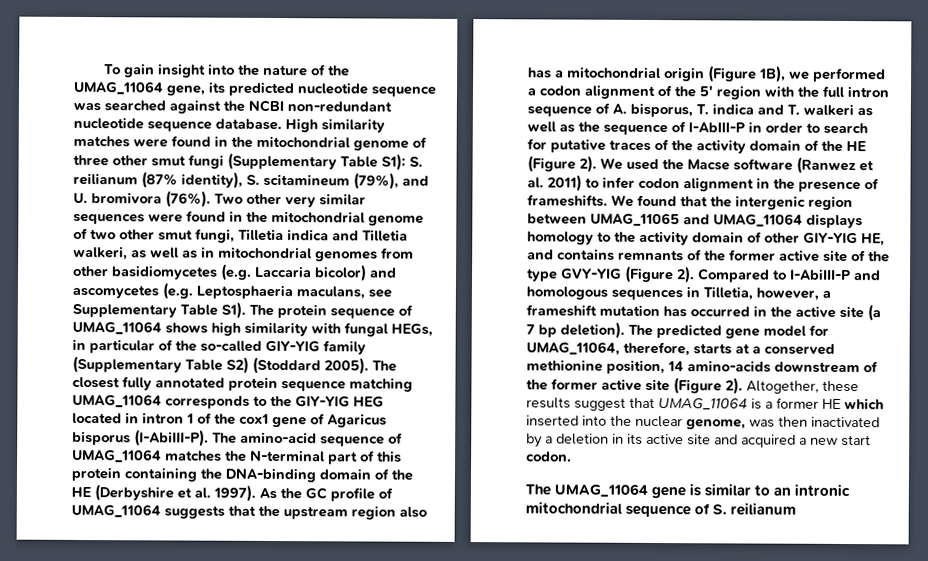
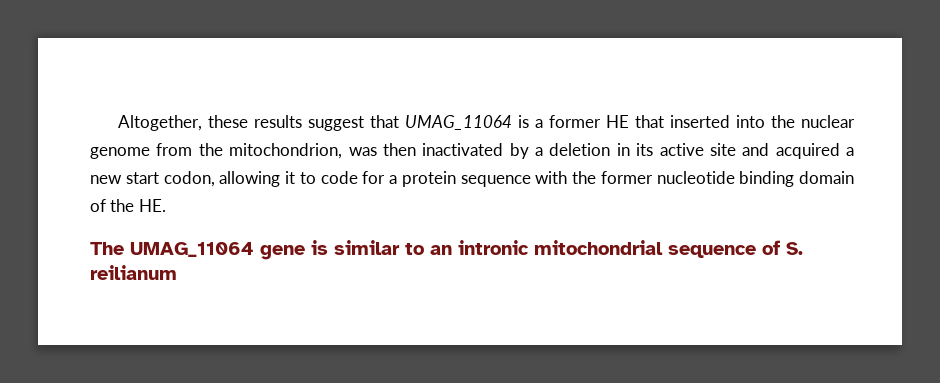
[103,63,350,78] [73,80,437,97] [73,99,392,114] [73,116,385,133] [73,135,427,151] [73,152,423,171] [73,171,429,190] [73,190,366,208] [73,210,424,226] [73,227,408,243] [73,245,414,262] [73,263,397,282] [72,282,392,300] [72,301,413,319] [72,320,433,337] [72,338,366,355] [72,355,397,375] [72,376,413,392] [72,393,384,409] [72,412,387,428] [72,429,403,447] [72,448,402,465] [71,466,414,483] [71,484,393,502] [71,503,427,520] [528,65,886,83] [527,84,890,100] [527,102,873,118] [527,121,868,136] [527,138,866,154] [527,155,874,175] [527,174,879,193] [527,194,853,211] [527,212,863,229] [527,230,885,247] [527,248,890,263] [526,265,881,284] [526,286,831,301] [526,304,881,322] [526,321,829,339] [526,341,835,357] [526,359,878,375] [526,377,743,395] To gain insight into the nature of the UMAG_11064 gene, its predicted nucleotide sequence was searched against the NCBI non-redundant nucleotide sequence database. High similarity matches were found in the mitochondrial genome of three other smut fungi (Supplementary Table S1): S. reilianum (87% identity), S. scitamineum (79%), and U. bromivora (76%). Two other very similar sequences were found in the mitochondrial genome of two other smut fungi, Tilletia indica and Tilletia walkeri, as well as in mitochondrial genomes from other basidiomycetes (e.g. Laccaria bicolor) and ascomycetes (e.g. Leptosphaeria maculans, see Supplementary Table S1). The protein sequence of UMAG_11064 shows high similarity with fungal HEGs, in particular of the so-called GIY-YIG family (Supplementary Table S2) (Stoddard 2005). The closest fully annotated protein sequence matching UMAG_11064 corresponds to the GIY-YIG HEG located in intron 1 of the cox1 gene of Agaricus bisporus (I-AbiIII-P). The amino-acid sequence of UMAG_11064 matches the N-terminal part of this protein containing the DNA-binding domain of the HE (Derbyshire et al. 1997). As the GC profile of UMAG_11064 suggests that the upstream region also has a mitochondrial origin (Figure 1B), we performed a codon alignment of the 5' region with the full intron sequence of A. bisporus, T. indica and T. walkeri as well as the sequence of I-AbIII-P in order to search for putative traces of the activity domain of the HE (Figure 2). We used the Macse software (Ranwez et al. 2011) to infer codon alignment in the presence of frameshifts. We found that the intergenic region between UMAG_11065 and UMAG_11064 displays homology to the activity domain of other GIY-YIG HE, and contains remnants of the former active site of the type GVY-YIG (Figure 2). Compared to I-AbiIII-P and homologous sequences in Tilletia, however, a frameshift mutation has occurred in the active site (a 7 bp deletion). The predicted gene model for UMAG_11064, therefore, starts at a conserved methionine position, 14 amino-acids downstream of the former active site (Figure 2). -> (117, 123) none
[844,397,884,410] which -> [634,115,664,128] that
[686,419,746,430] genome, -> [90,143,343,159] genome from the mitochondrion,
[526,451,572,462] codon. -> [163,171,854,187] [90,199,166,212] codon, allowing it to code for a protein sequence with the former nucleotide binding domain of the HE.

